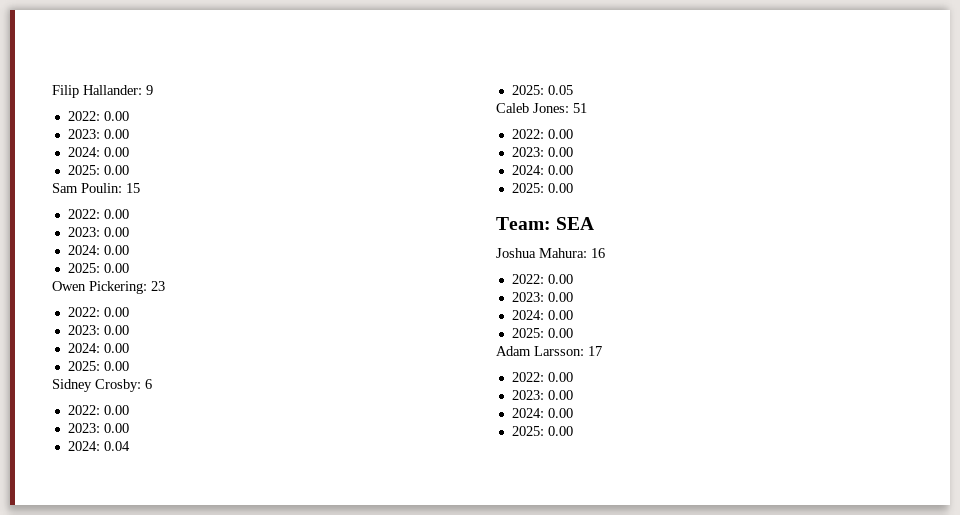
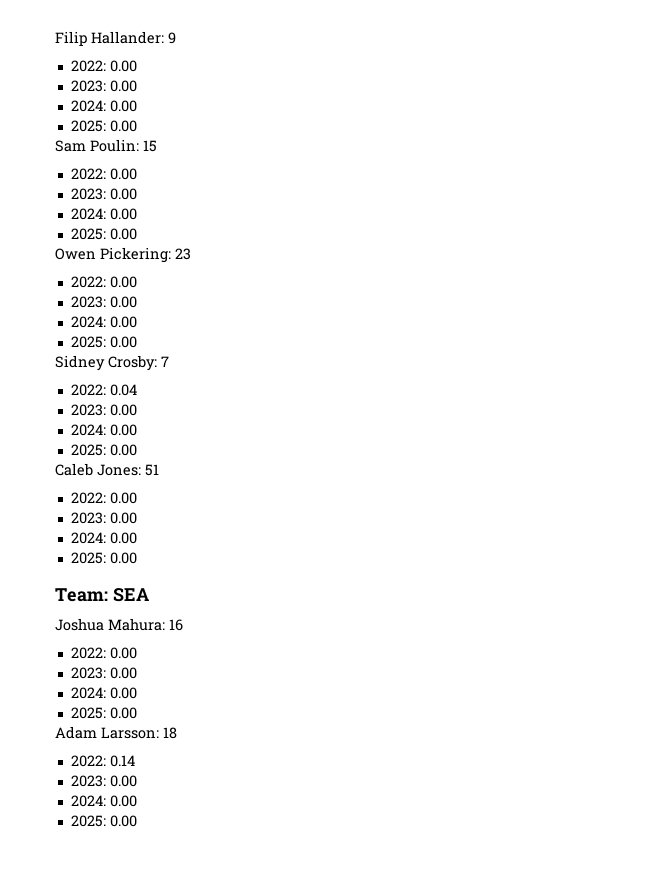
[145,379,152,389] [67,405,129,415] [67,423,129,433] [67,441,130,451] [511,85,573,95] 6 // 2022: 0.00 // 2023: 0.00 // 2024: 0.04 // 2025: 0.05 -> [161,356,169,367] [70,384,137,396] [70,404,137,416] [70,424,137,436] [70,444,137,456] 7 // 2022: 0.04 // 2023: 0.00 // 2024: 0.00 // 2025: 0.00
[588,346,602,356] [511,372,573,382] 17 // 2022: 0.00 -> [163,727,177,739] [70,755,135,767] 18 // 2022: 0.14

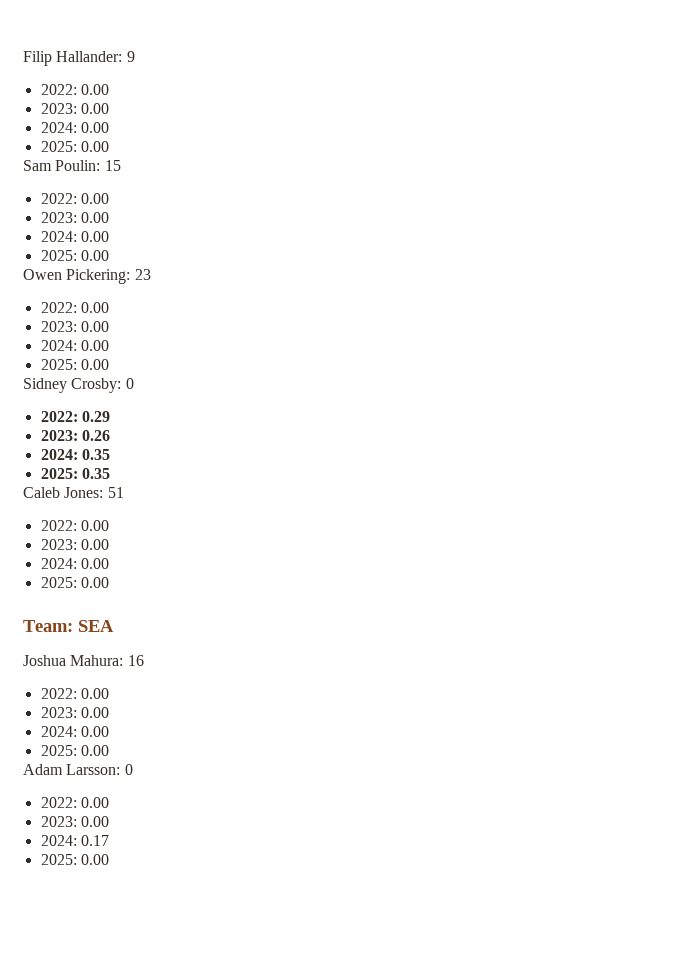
[161,356,169,367] [70,384,137,396] [70,404,137,416] [70,424,137,436] [70,444,137,456] 7 // 2022: 0.04 // 2023: 0.00 // 2024: 0.00 // 2025: 0.00 -> [125,378,134,389] [40,411,110,422] [40,430,110,441] [40,449,110,460] [40,468,110,479] 0 // 2022: 0.29 // 2023: 0.26 // 2024: 0.35 // 2025: 0.35
[163,727,177,739] [70,755,135,767] [70,775,137,787] [70,795,137,807] 18 // 2022: 0.14 // 2023: 0.00 // 2024: 0.00 -> [124,764,133,775] [40,797,109,808] [40,816,109,827] [40,835,109,846] 0 // 2022: 0.00 // 2023: 0.00 // 2024: 0.17

